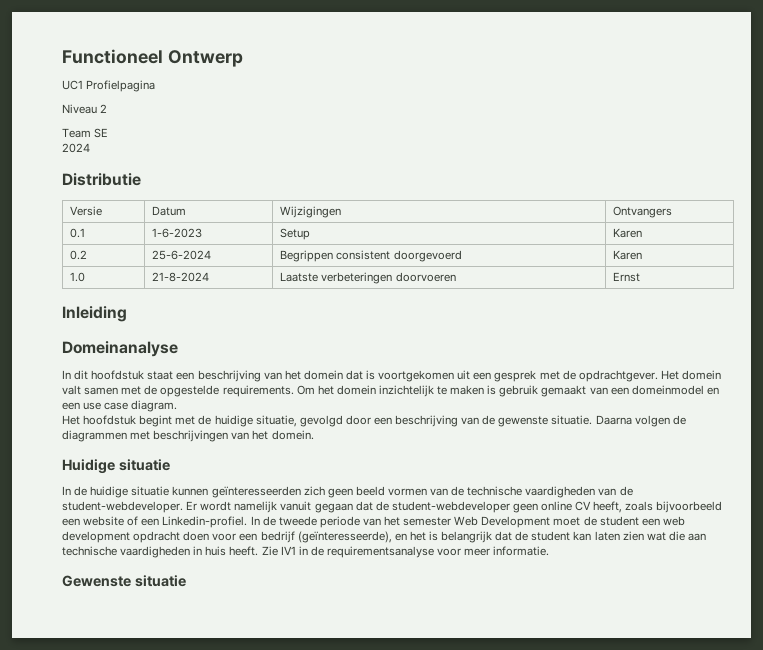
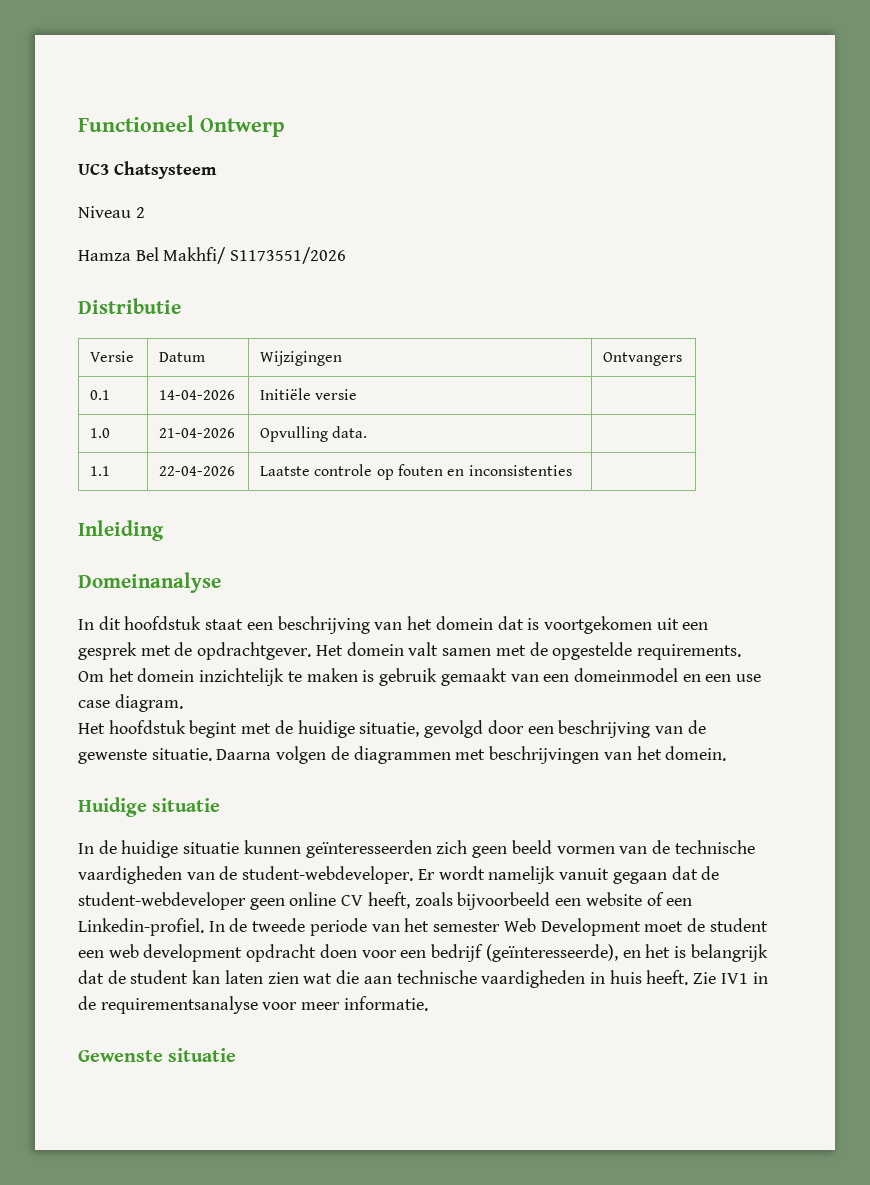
[62,80,156,92] UC1 Profielpagina -> [78,161,217,179] UC3 Chatsysteem
[62,128,109,138] [62,143,90,153] Team SE // 2024 -> [78,247,347,264] Hamza Bel Makhfi/ S1173551/2026
[152,228,203,238] [280,228,311,240] [613,228,643,238] [70,250,88,260] [152,250,212,260] [280,250,462,262] [613,250,643,260] [70,272,86,282] [152,272,210,282] [280,272,456,284] [613,272,641,282] 1-6-2023 | Setup | Karen // 0.2 | 25-6-2024 | Begrippen consistent doorgevoerd | Karen // 1.0 | 21-8-2024 | Laatste verbeteringen doorvoeren | Ernst -> [159,390,236,400] [260,388,358,400] [90,428,111,438] [159,428,236,438] [260,426,368,442] [90,466,111,476] [159,466,236,476] [260,464,572,480] 14-04-2026 | Initiële versie | // 1.0 | 21-04-2026 | Opvulling data. | // 1.1 | 22-04-2026 | Laatste controle op fouten en inconsistenties |

